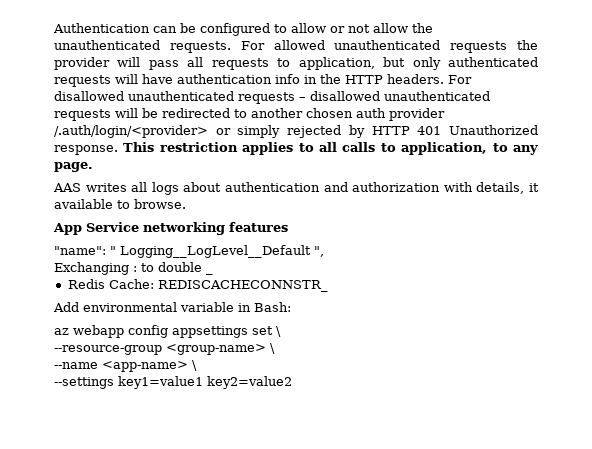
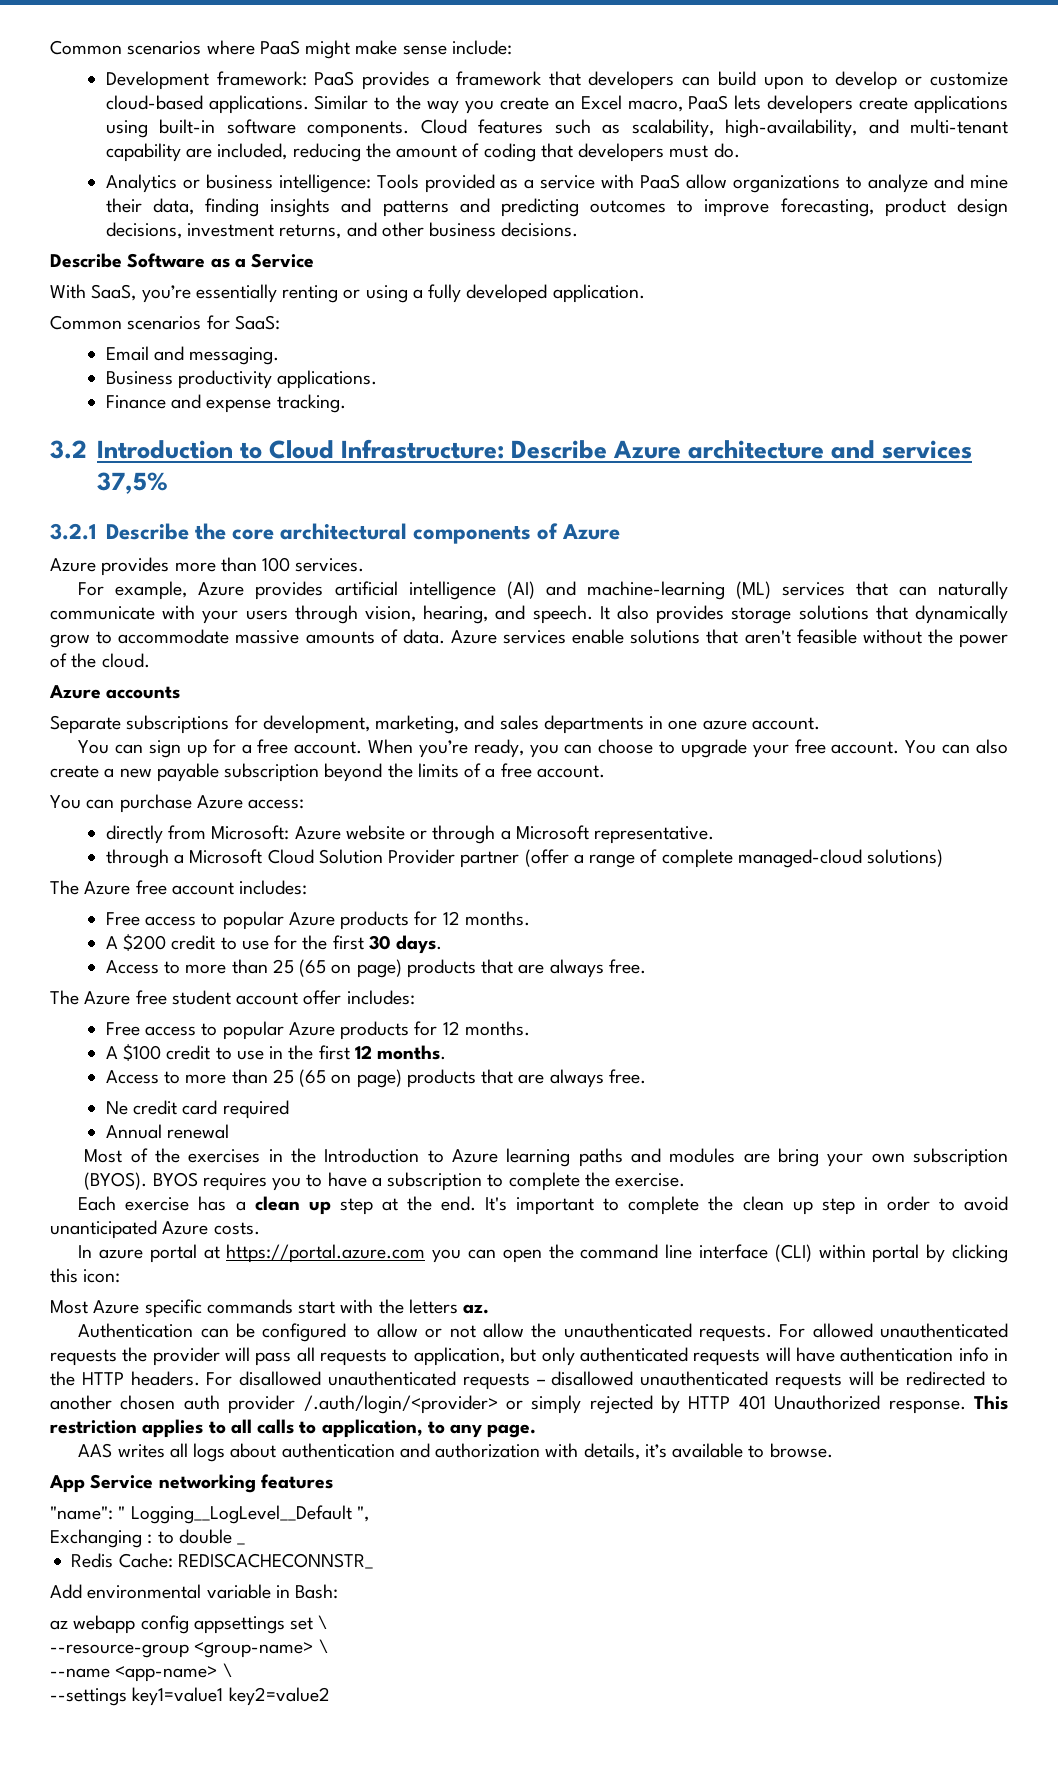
(53, 28) none -> [50,40,512,59] [105,71,1009,90] [105,95,1009,114] [105,119,1009,138] [105,143,740,162] [105,174,1009,193] [105,198,1008,217] [105,222,579,239] [50,253,315,268] [50,284,645,303] [50,315,280,330] [105,346,280,365] [105,370,378,389] [105,394,346,413] [50,439,972,459] [96,472,168,494] [50,523,621,544] [50,557,365,576] [78,581,1008,600] [50,605,1009,624] [50,629,1008,648] [50,653,150,668] [49,685,181,699] [50,715,820,734] [78,739,1008,758] [50,763,605,782] [50,794,305,813] [105,825,715,844] [105,849,944,868] [50,880,308,895] [105,911,530,930] [105,934,443,954] [105,959,646,978] [50,990,415,1005] [105,1021,530,1040] [105,1044,447,1062] [105,1069,646,1088] [105,1100,289,1119] [105,1124,229,1139] [84,1148,1009,1167] [84,1172,686,1191] [78,1196,1008,1215] [50,1220,260,1239] [78,1244,1009,1263] [50,1268,121,1283] [50,1299,490,1318] Common scenarios where PaaS might make sense include: // Development framework: PaaS provides a framework that developers can build upon to develop or customize cloud-based applications. Similar to the way you create an Excel macro, PaaS lets developers create applications using built-in software components. Cloud features such as scalability, high-availability, and multi-tenant capability are included, reducing the amount of coding that developers must do. // Analytics or business intelligence: Tools provided as a service with PaaS allow organizations to analyze and mine their data, finding insights and patterns and predicting outcomes to improve forecasting, product design decisions, investment returns, and other business decisions. // Describe Software as a Service // With SaaS, you’re essentially renting or using a fully developed application. // Common scenarios for SaaS: // Email and messaging. // Business productivity applications. // Finance and expense tracking. // 3.2 Introduction to Cloud Infrastructure: Describe Azure architecture and services 37,5% // 3.2.1 Describe the core architectural components of Azure // Azure provides more than 100 services. // For example, Azure provides artificial intelligence (AI) and machine-learning (ML) services that can naturally communicate with your users through vision, hearing, and speech. It also provides storage solutions that dynamically grow to accommodate massive amounts of data. Azure services enable solutions that aren't feasible without the power of the cloud. // Azure accounts // Separate subscriptions for development, marketing, and sales departments in one azure account. // You can sign up for a free account. When you’re ready, you can choose to upgrade your free account. You can also create a new payable subscription beyond the limits of a free account. // You can purchase Azure access: // directly from Microsoft: Azure website or through a Microsoft representative. // through a Microsoft Cloud Solution Provider partner (offer a range of complete managed-cloud solutions) // The Azure free account includes: // Free access to popular Azure products for 12 months. // A $200 credit to use for the first 30 days. // Access to more than 25 (65 on page) products that are always free. // The Azure free student account offer includes: // Free access to popular Azure products for 12 months. // A $100 credit to use in the first 12 months. // Access to more than 25 (65 on page) products that are always free. // Ne credit card required // Annual renewal // Most of the exercises in the Introduction to Azure learning paths and modules are bring your own subscription (BYOS). BYOS requires you to have a subscription to complete the exercise. // Each exercise has a clean up step at the end. It's important to complete the clean up step in order to avoid unanticipated Azure costs. // In azure portal at https://portal.azure.com you can open the command line interface (CLI) within portal by clicking this icon: // Most Azure specific commands start with the letters az. //
[529,183,540,192] it -> [644,1444,667,1458] it’s

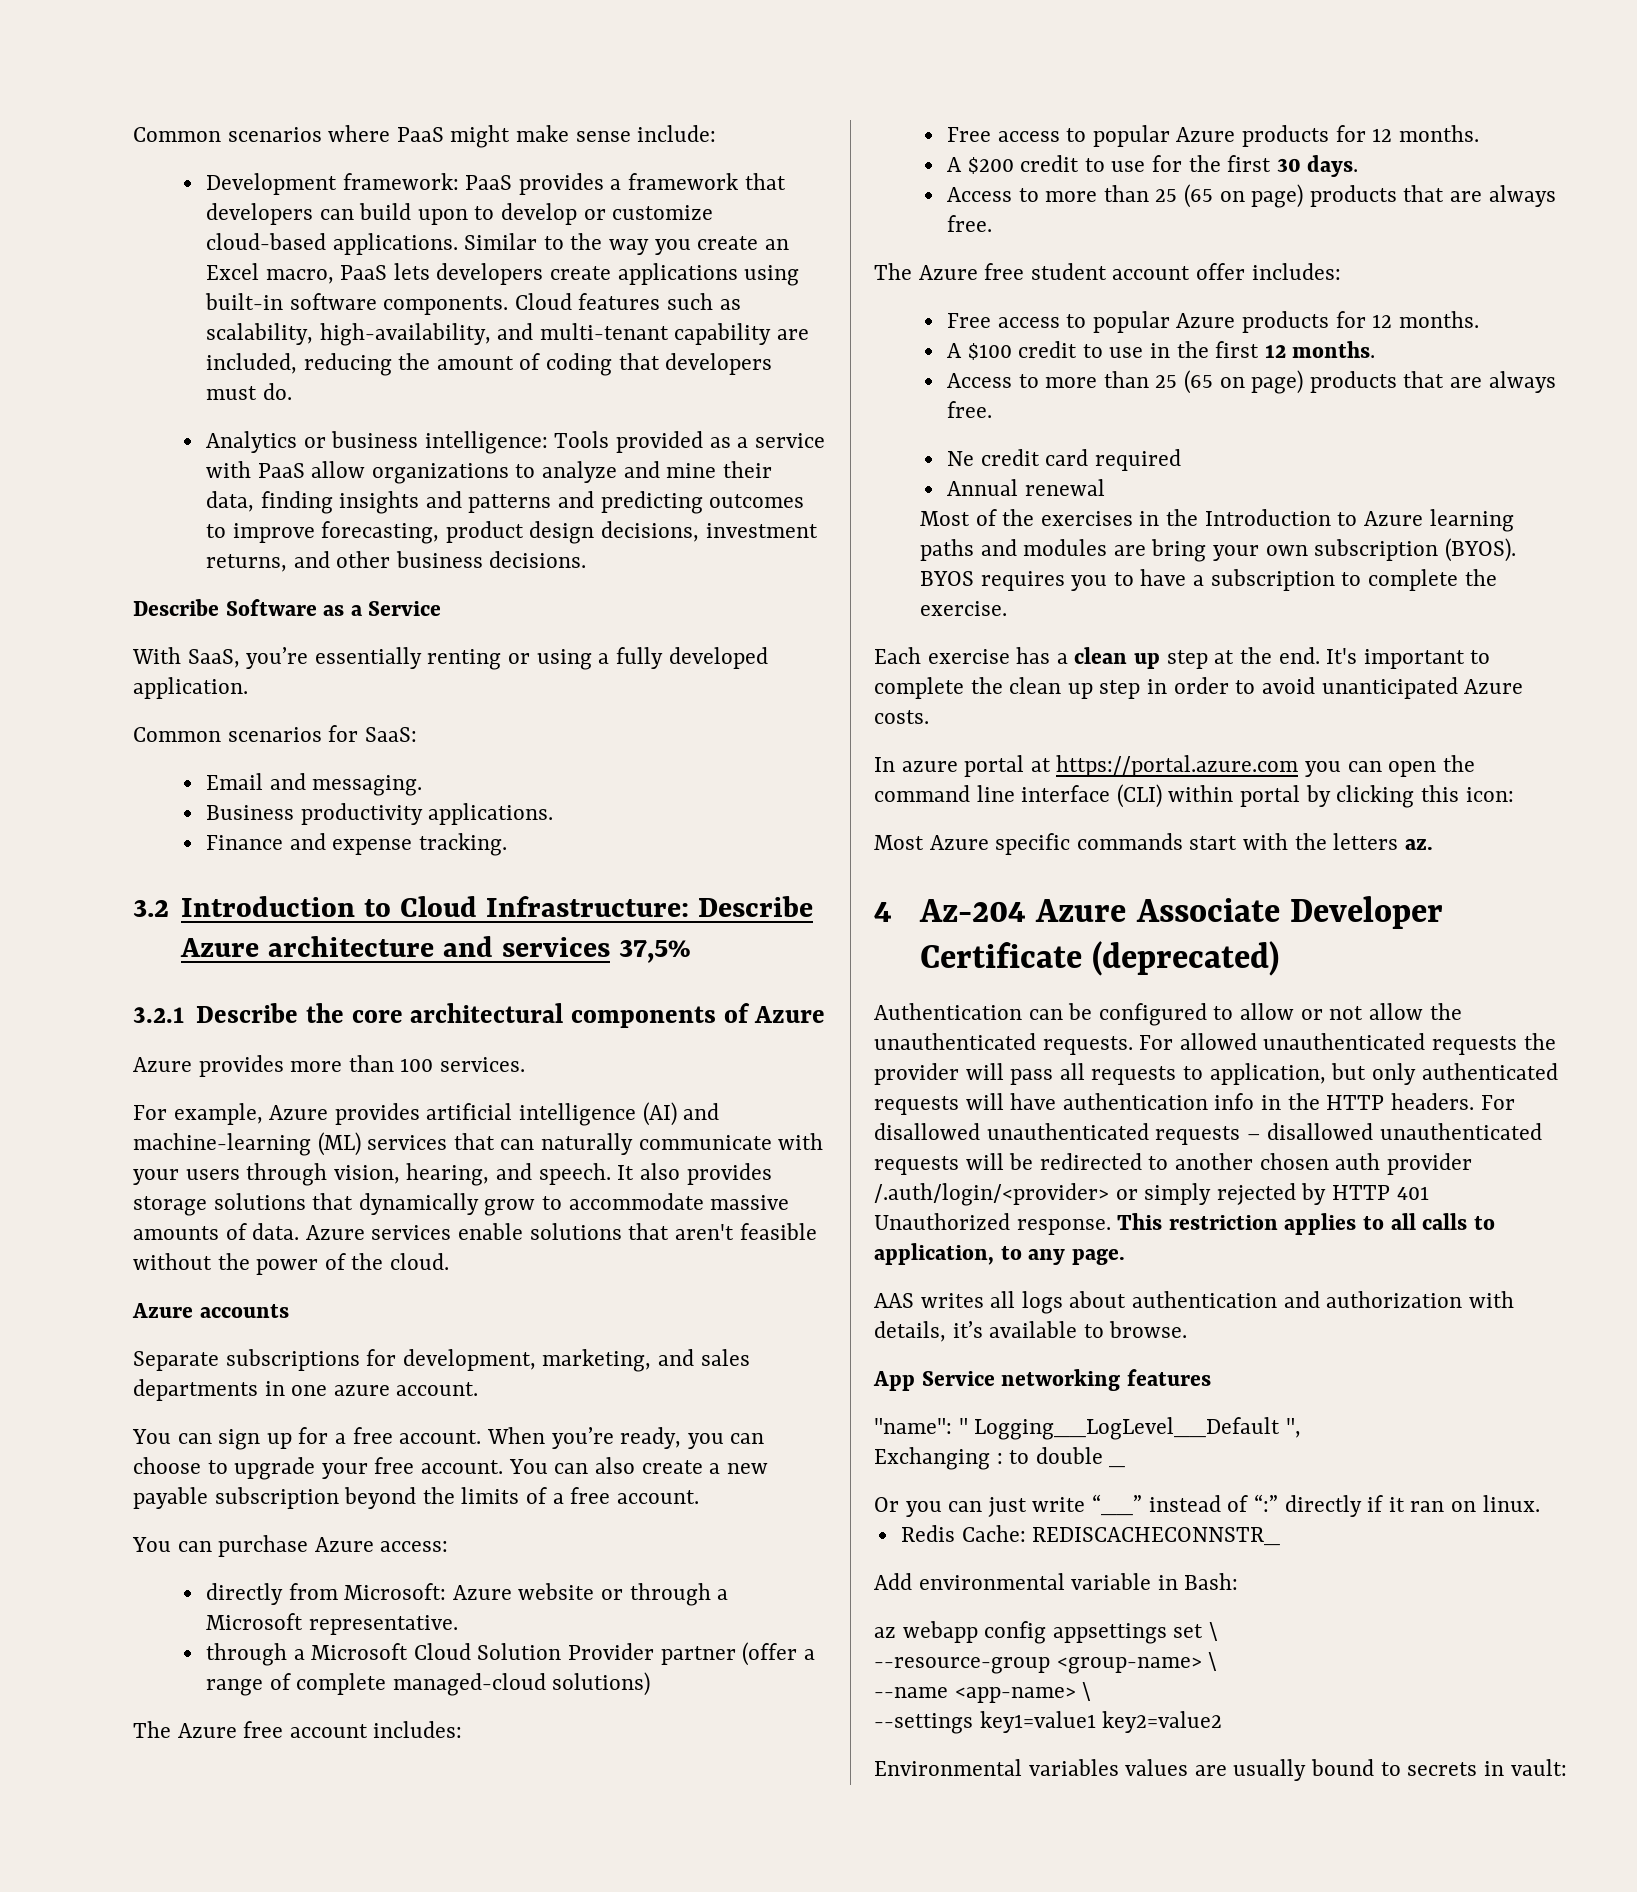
(490, 1309) none -> [874,896,1443,929] [919,941,1280,976] // 4 Az-204 Azure Associate Developer Certificate (deprecated)
(246, 1544) none -> [874,1494,1540,1517] // Or you can just write “__” instead of “:” directly if it ran on linux.
(330, 1696) none -> [874,1759,1567,1781] // Environmental variables values are usually bound to secrets in vault:

